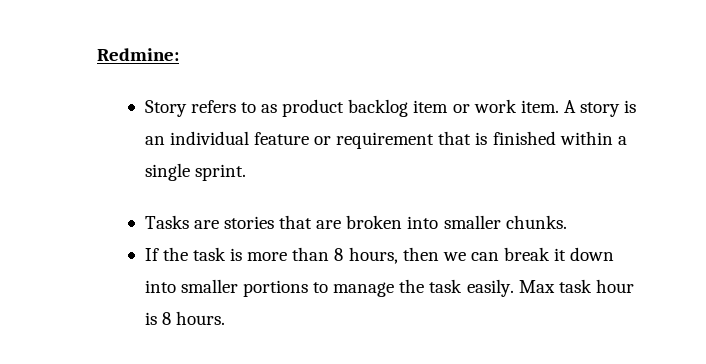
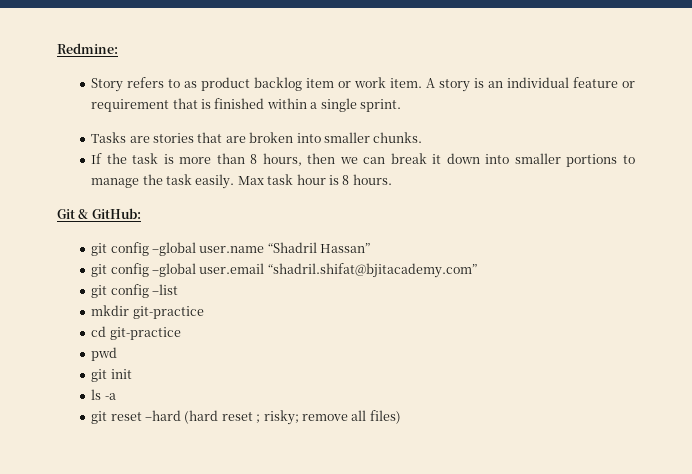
(225, 318) none -> [57,208,141,219] [91,242,371,256] [91,263,477,278] [91,284,179,298] [91,305,204,319] [91,326,181,340] [91,347,118,361] [91,369,132,382] [91,389,116,400] [91,410,401,425] // Git & GitHub: // git config –global user.name “Shadril Hassan” // git config –global user.email “shadril.shifat@bjitacademy.com” // git config –list // mkdir git-practice // cd git-practice // pwd // git init // ls -a // git reset –hard (hard reset ; risky; remove all files)

